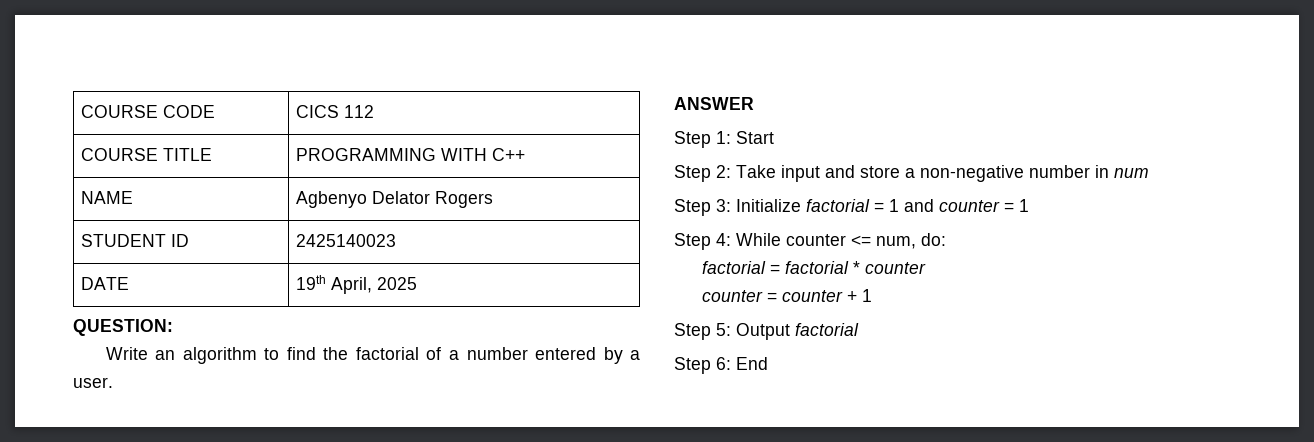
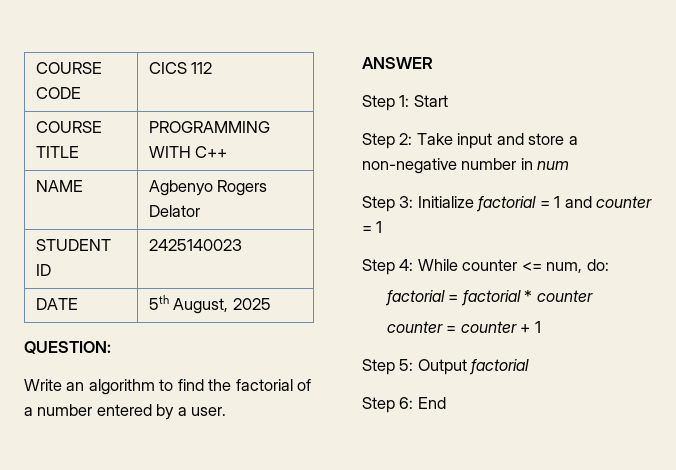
(368, 199) none -> [217,180,268,196] Rogers
[435,191,494,208] Rogers -> (200, 211) none
[296,275,373,294] 19th April, -> [148,295,229,314] 5th August,

